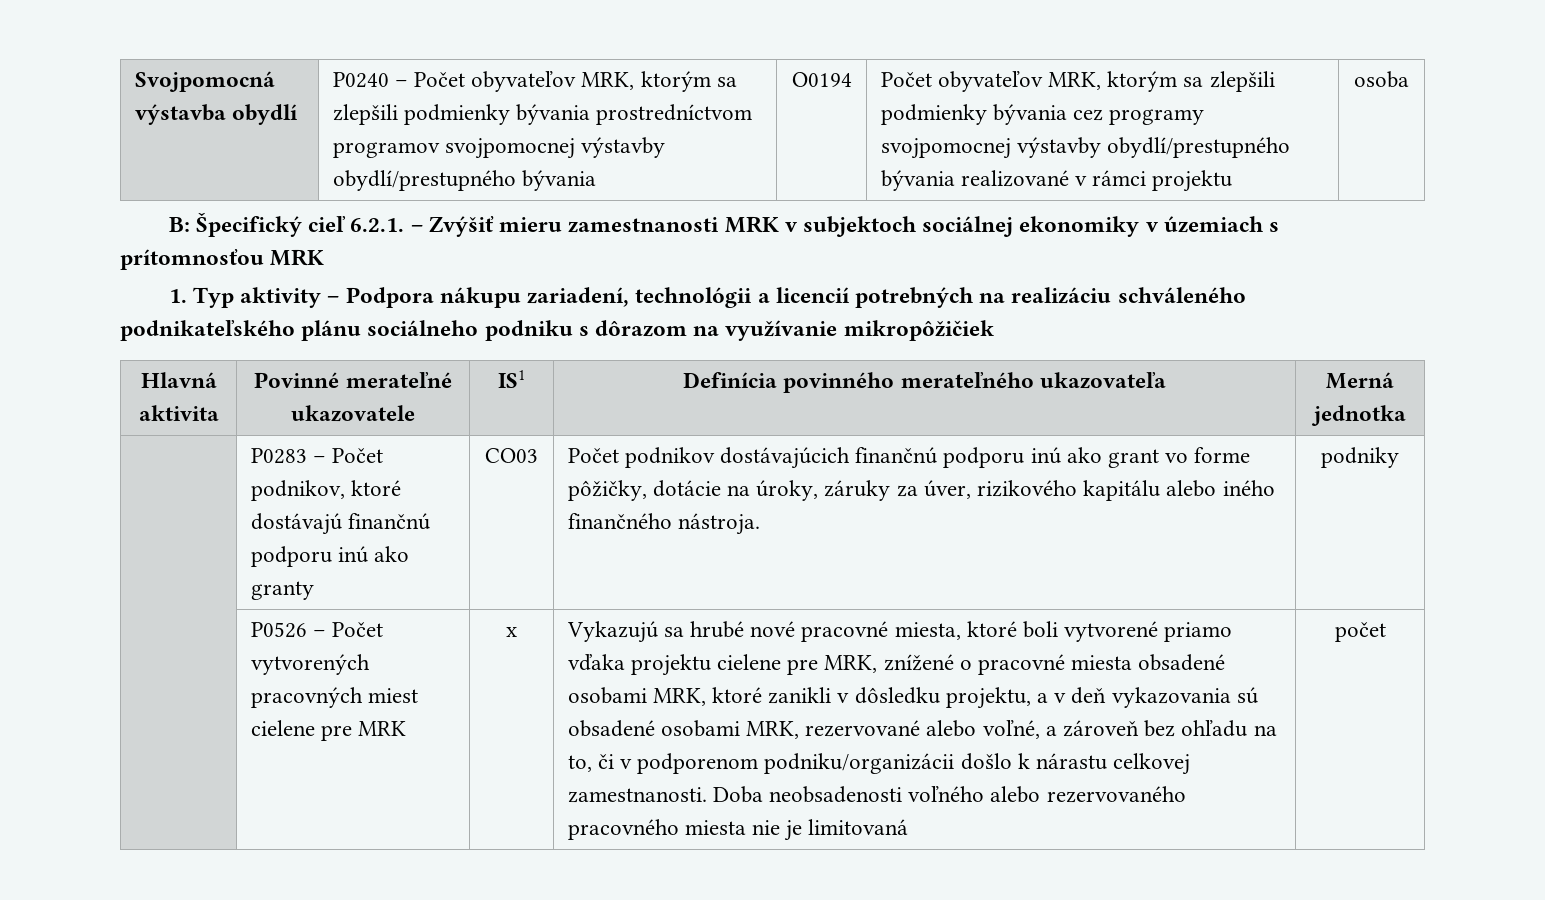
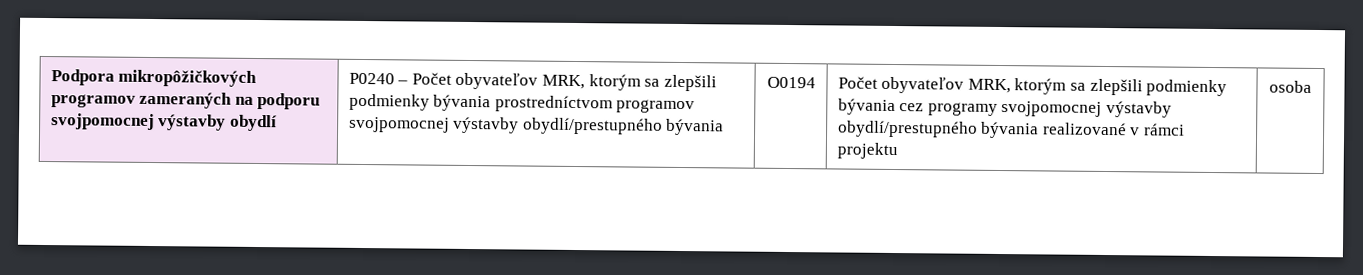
[134,71,275,92] [134,104,226,125] Svojpomocná výstavba -> [50,69,258,88] [50,91,321,110] [50,113,227,131] Podpora mikropôžičkových programov zameraných na podporu svojpomocnej výstavby
[168,212,1279,237] [120,249,325,270] [168,287,1246,308] [120,319,994,341] [140,372,217,388] [138,405,219,421] [254,371,452,388] [291,405,415,422] [498,370,525,388] [683,371,1166,393] [1326,372,1394,389] [1311,405,1406,426] [250,448,383,464] [250,480,401,501] [250,513,430,535] [250,546,409,567] [250,581,314,600] [485,448,538,463] [567,447,1251,469] [567,480,1275,501] [567,513,760,535] [1321,447,1399,468] [250,622,383,638] [250,654,370,675] [250,687,418,708] [250,720,406,741] [506,627,517,637] [566,621,1233,643] [567,653,1226,676] [567,687,1258,709] [567,719,1277,739] [567,753,1191,775] [567,785,1186,803] [567,819,909,841] [1334,622,1386,642] // B: Špecifický cieľ 6.2.1. – Zvýšiť mieru zamestnanosti MRK v subjektoch sociálnej ekonomiky v územiach s prítomnosťou MRK // 1. Typ aktivity – Podpora nákupu zariadení, technológii a licencií potrebných na realizáciu schváleného podnikateľského plánu sociálneho podniku s dôrazom na využívanie mikropôžičiek // Hlavná aktivita | Povinné merateľné ukazovatele | IS1 | Definícia povinného merateľného ukazovateľa | Merná jednotka // | P0283 – Počet podnikov, ktoré dostávajú finančnú podporu inú ako granty | CO03 | Počet podnikov dostávajúcich finančnú podporu inú ako grant vo forme pôžičky, dotácie na úroky, záruky za úver, rizikového kapitálu alebo iného finančného nástroja. | podniky // | P0526 – Počet vytvorených pracovných miest cielene pre MRK | x | Vykazujú sa hrubé nové pracovné miesta, ktoré boli vytvorené priamo vďaka projektu cielene pre MRK, znížené o pracovné miesta obsadené osobami MRK, ktoré zanikli v dôsledku projektu, a v deň vykazovania sú obsadené osobami MRK, rezervované alebo voľné, a zároveň bez ohľadu na to, či v podporenom podniku/organizácii došlo k nárastu celkovej zamestnanosti. Doba neobsadenosti voľného alebo rezervovaného pracovného miesta nie je limitovaná | počet -> (1312, 86) none

